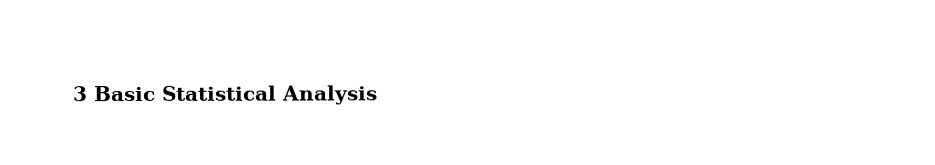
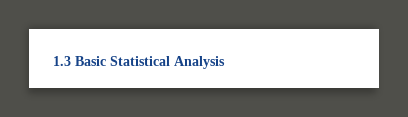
[73,86,88,102] 3 -> [53,56,71,66] 1.3

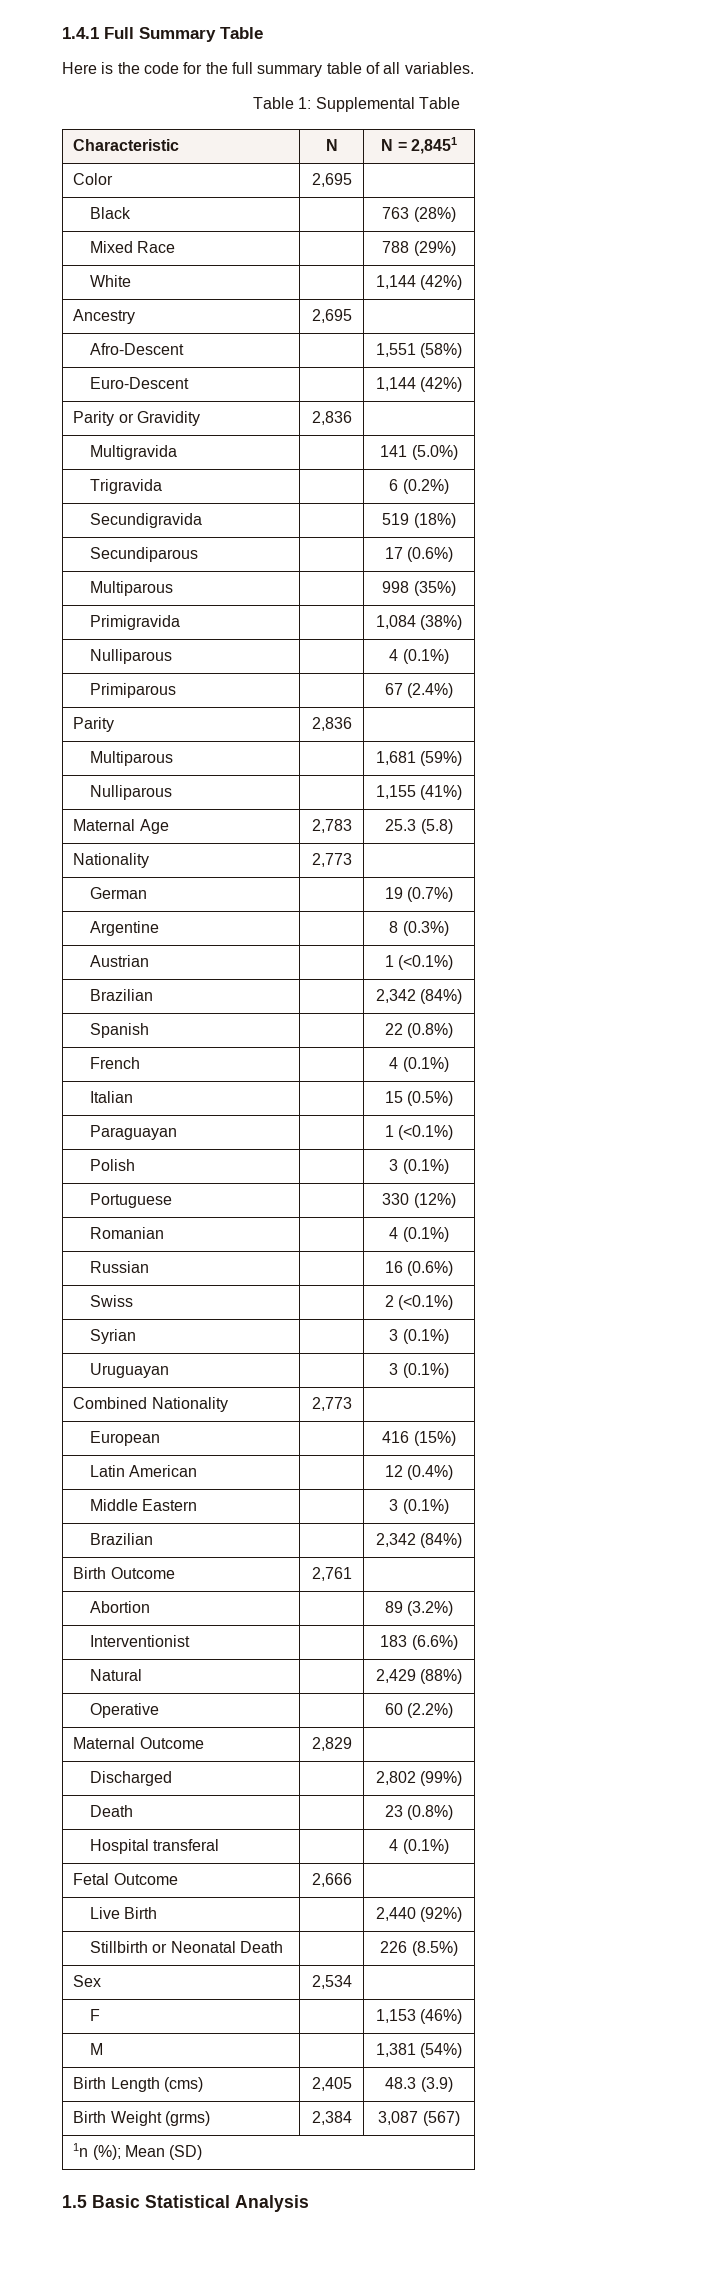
[53,56,71,66] 1.3 -> [62,27,263,42] [62,62,474,77] [253,97,460,112] [73,139,180,151] [325,139,338,151] [381,137,457,154] [73,173,114,185] [311,173,352,187] [90,207,132,219] [382,207,456,222] [90,241,176,253] [382,241,456,256] [90,275,132,287] [375,275,463,290] [73,309,136,324] [311,309,352,323] [90,343,185,355] [375,343,463,358] [90,377,190,389] [375,377,463,392] [73,411,201,426] [311,411,352,425] [90,445,178,460] [380,445,458,460] [90,479,163,494] [389,479,449,494] [90,513,203,528] [382,513,456,528] [90,547,199,562] [384,547,454,562] [90,581,174,596] [382,581,456,596] [90,615,181,630] [375,615,463,630] [90,649,173,664] [389,649,449,664] [90,683,177,698] [384,683,454,698] [73,717,115,732] [311,717,352,731] [90,751,174,766] [375,751,463,766] [90,785,173,800] [375,785,463,800] [73,819,169,834] [311,819,352,833] [385,819,453,834] [73,853,150,868] [311,853,352,867] [90,887,148,899] [384,887,454,902] [90,921,160,936] [389,921,449,936] [90,955,150,967] [384,955,454,970] [90,989,154,1001] [375,989,463,1004] [90,1023,150,1038] [384,1023,454,1038] [90,1057,141,1069] [389,1057,449,1072] [90,1091,134,1103] [384,1091,454,1106] [90,1125,178,1140] [384,1125,454,1140] [90,1159,136,1171] [389,1159,449,1174] [90,1193,173,1208] [382,1193,456,1208] [90,1227,165,1239] [389,1227,449,1242] [90,1261,150,1273] [384,1261,454,1276] [90,1295,134,1307] [384,1295,454,1310] [90,1329,137,1344] [389,1329,449,1344] [90,1363,170,1378] [389,1363,449,1378] [73,1397,228,1412] [311,1397,352,1411] [90,1431,161,1446] [382,1431,456,1446] [90,1465,198,1477] [384,1465,454,1480] [90,1499,198,1511] [389,1499,449,1514] [90,1533,154,1545] [375,1533,463,1548] [73,1567,175,1579] [311,1567,352,1581] [90,1601,151,1613] [384,1601,454,1616] [90,1635,191,1647] [380,1635,458,1650] [90,1669,143,1681] [375,1669,463,1684] [90,1703,160,1718] [384,1703,454,1718] [73,1737,204,1749] [311,1737,352,1751] [90,1771,173,1786] [375,1771,463,1786] [90,1805,134,1817] [384,1805,454,1820] [90,1839,220,1854] [389,1839,449,1854] [73,1873,178,1885] [311,1873,352,1887] [90,1907,158,1919] [375,1907,463,1922] [90,1941,284,1953] [380,1941,458,1956] [73,1975,102,1987] [311,1975,352,1989] [90,2009,101,2021] [375,2009,463,2024] [90,2043,104,2055] [375,2043,463,2058] [73,2077,204,2092] [311,2077,352,2091] [385,2077,453,2092] [73,2111,211,2126] [311,2111,352,2125] [378,2111,460,2126] [73,2143,203,2160] [62,2195,87,2208] 1.4.1 Full Summary Table // Here is the code for the full summary table of all variables. // Table 1: Supplemental Table // Characteristic | N | N = 2,8451 // Color | 2,695 | // Black | | 763 (28%) // Mixed Race | | 788 (29%) // White | | 1,144 (42%) // Ancestry | 2,695 | // Afro-Descent | | 1,551 (58%) // Euro-Descent | | 1,144 (42%) // Parity or Gravidity | 2,836 | // Multigravida | | 141 (5.0%) // Trigravida | | 6 (0.2%) // Secundigravida | | 519 (18%) // Secundiparous | | 17 (0.6%) // Multiparous | | 998 (35%) // Primigravida | | 1,084 (38%) // Nulliparous | | 4 (0.1%) // Primiparous | | 67 (2.4%) // Parity | 2,836 | // Multiparous | | 1,681 (59%) // Nulliparous | | 1,155 (41%) // Maternal Age | 2,783 | 25.3 (5.8) // Nationality | 2,773 | // German | | 19 (0.7%) // Argentine | | 8 (0.3%) // Austrian | | 1 (<0.1%) // Brazilian | | 2,342 (84%) // Spanish | | 22 (0.8%) // French | | 4 (0.1%) // Italian | | 15 (0.5%) // Paraguayan | | 1 (<0.1%) // Polish | | 3 (0.1%) // Portuguese | | 330 (12%) // Romanian | | 4 (0.1%) // Russian | | 16 (0.6%) // Swiss | | 2 (<0.1%) // Syrian | | 3 (0.1%) // Uruguayan | | 3 (0.1%) // Combined Nationality | 2,773 | // European | | 416 (15%) // Latin American | | 12 (0.4%) // Middle Eastern | | 3 (0.1%) // Brazilian | | 2,342 (84%) // Birth Outcome | 2,761 | // Abortion | | 89 (3.2%) // Interventionist | | 183 (6.6%) // Natural | | 2,429 (88%) // Operative | | 60 (2.2%) // Maternal Outcome | 2,829 | // Discharged | | 2,802 (99%) // Death | | 23 (0.8%) // Hospital transferal | | 4 (0.1%) // Fetal Outcome | 2,666 | // Live Birth | | 2,440 (92%) // Stillbirth or Neonatal Death | | 226 (8.5%) // Sex | 2,534 | // F | | 1,153 (46%) // M | | 1,381 (54%) // Birth Length (cms) | 2,405 | 48.3 (3.9) // Birth Weight (grms) | 2,384 | 3,087 (567) // 1n (%); Mean (SD) // 1.5

